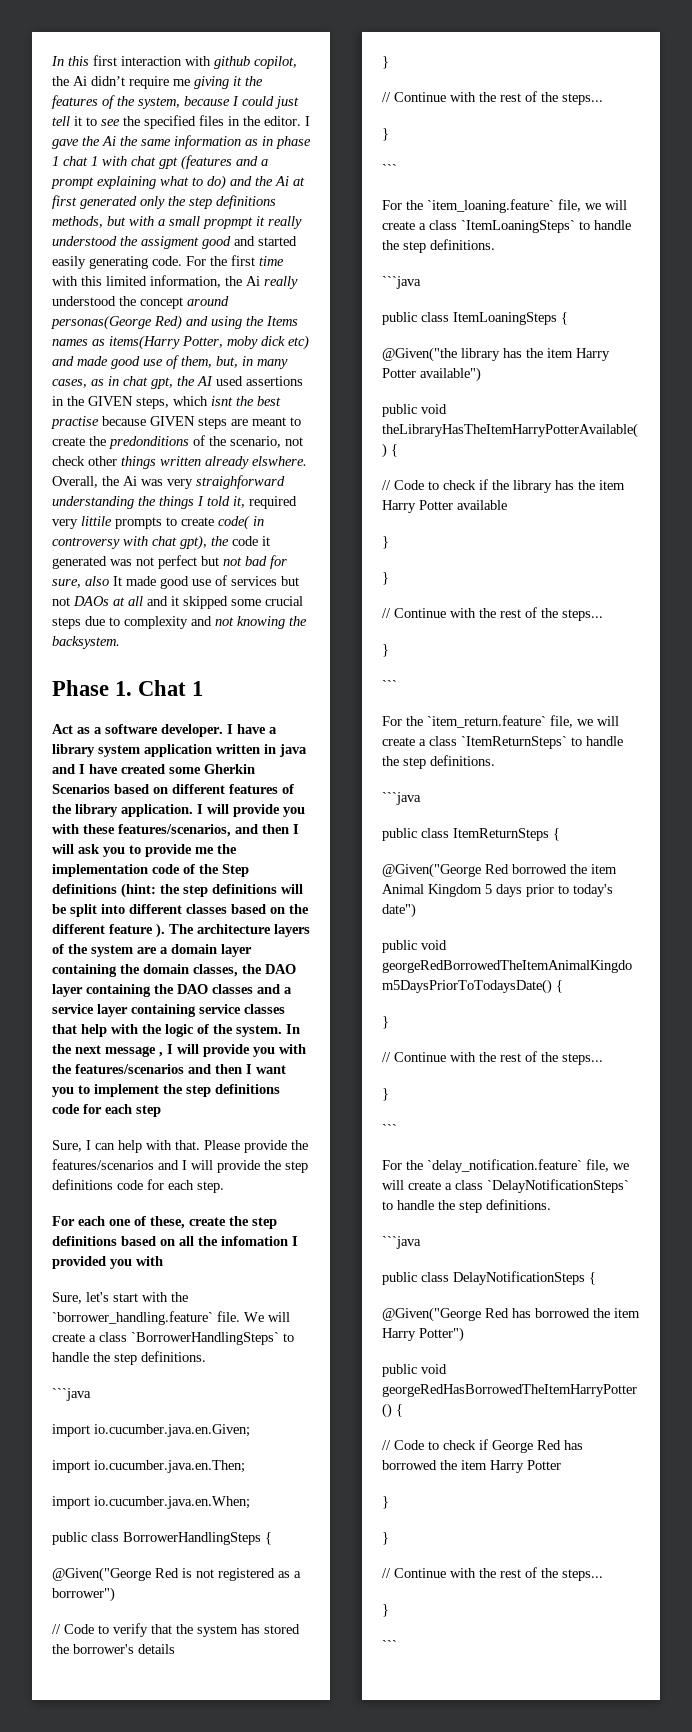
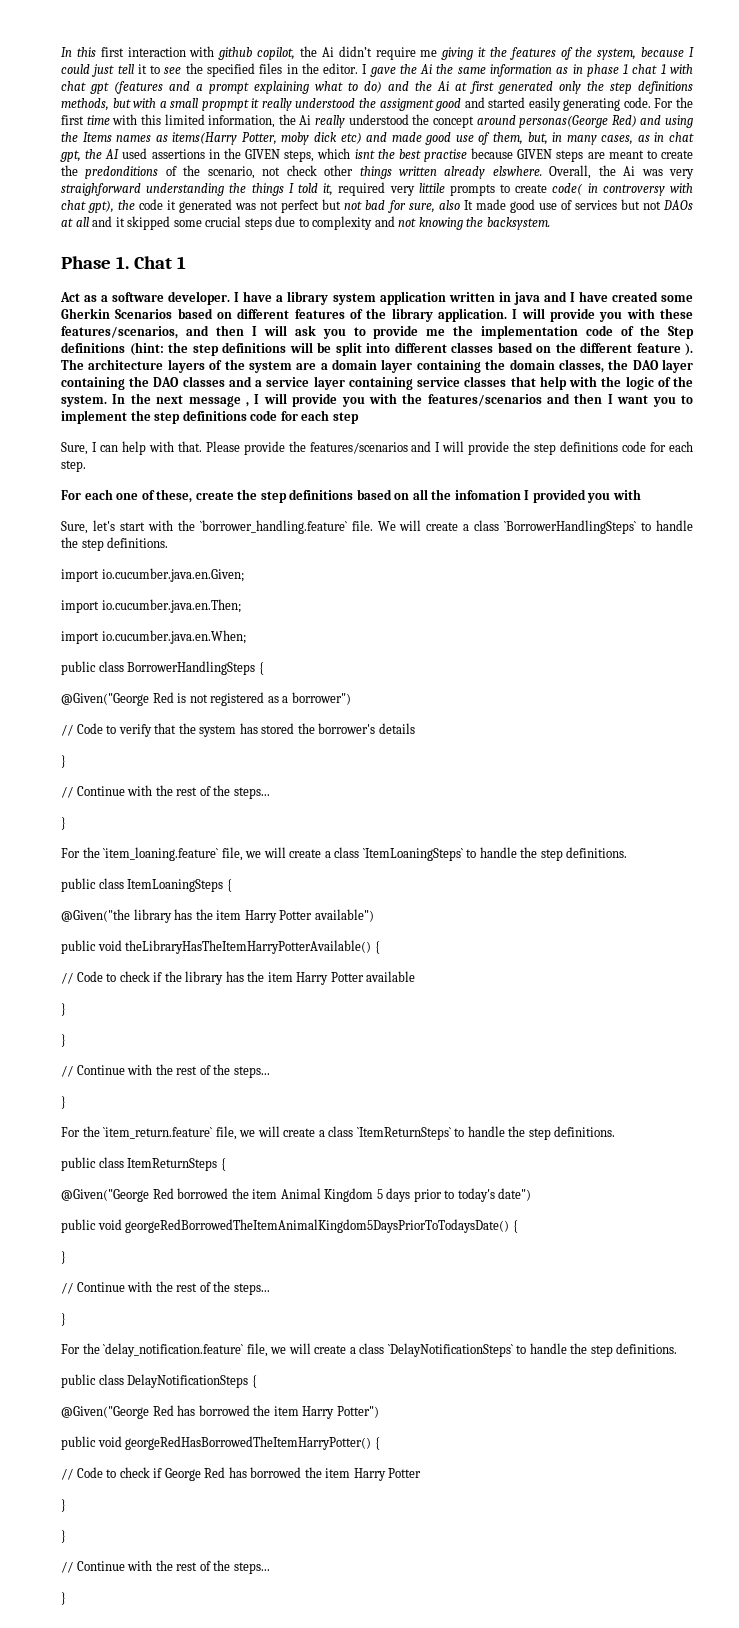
[52,1388,91,1401] // ```java -> (169, 542) none
[382,164,397,174] // ``` -> (66, 823) none
[382,276,421,289] // ```java -> (628, 852) none
[382,680,397,690] // ``` -> (66, 1102) none
[382,792,421,805] // ```java -> (616, 1131) none
[382,1124,397,1134] // ``` -> (66, 1319) none
[382,1236,421,1249] // ```java -> (678, 1348) none
[382,1640,397,1650] // ``` -> (66, 1598) none

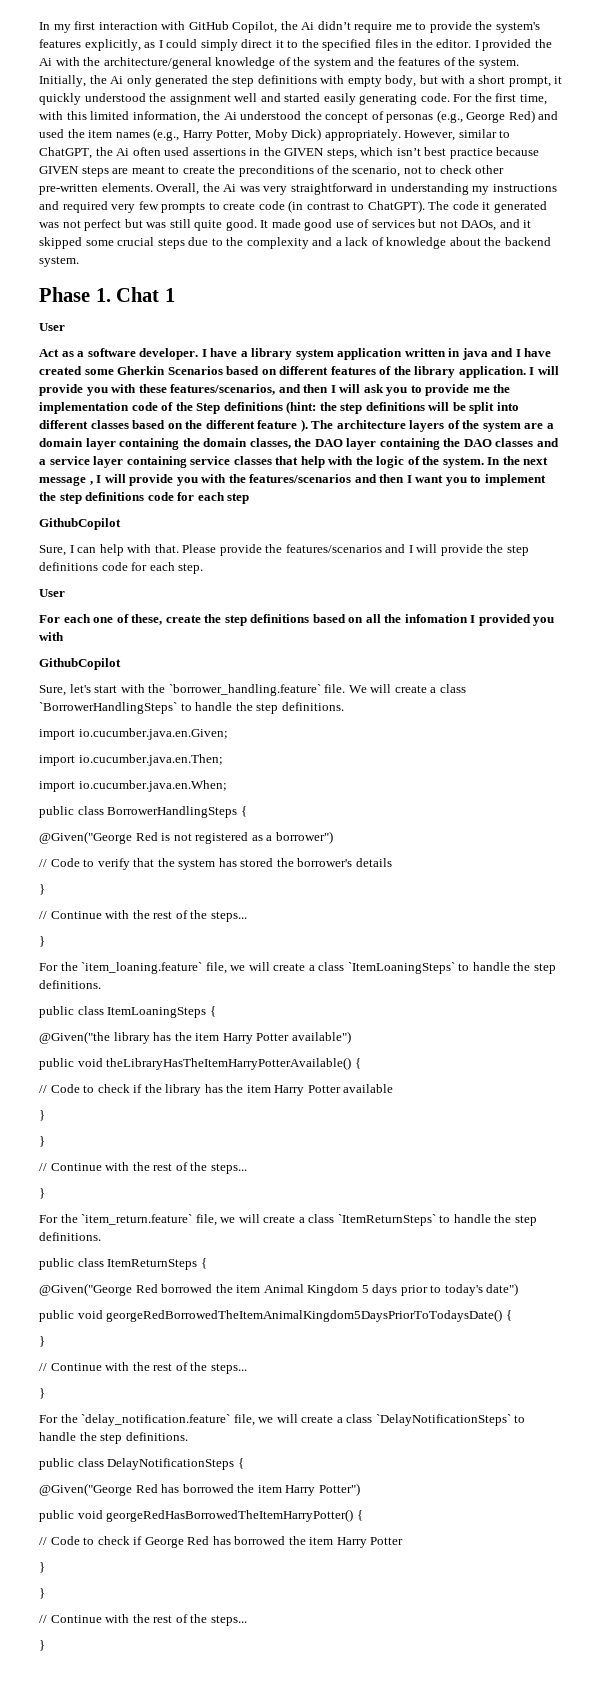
[61,47,96,57] In this -> [39,22,71,33] In my
[218,47,296,60] github copilot, -> [188,21,278,33] GitHub Copilot,
[441,47,695,60] [61,64,134,77] giving it the features of the system, because I could just tell -> [415,21,540,33] [39,39,273,51] to provide the system's features explicitly, as I could simply direct
[164,67,182,74] see -> (299, 44) none
[369,64,693,77] [61,81,693,94] [61,98,462,111] gave the Ai the same information as in phase 1 chat 1 with chat gpt (features and a prompt explaining what to do) and the Ai at first generated only the step definitions methods, but with a small propmpt it really understood the assigment good -> [482,39,552,51] [39,57,519,69] [39,75,563,87] [39,93,258,105] provided the Ai with the architecture/general knowledge of the system and the features of the system. Initially, the Ai only generated the step definitions with empty body, but with a short prompt, it quickly understood the assignment well
[86,115,110,125] time -> [519,94,547,105] time,
[315,115,345,128] really -> (237, 116) none
[476,115,693,128] [61,132,694,145] [60,149,120,162] around personas(George Red) and using the Items names as items(Harry Potter, moby dick etc) and made good use of them, but, in many cases, as in chat gpt, the AI -> [371,110,559,123] [39,128,511,141] [39,147,161,159] of personas (e.g., George Red) and used the item names (e.g., Harry Potter, Moby Dick) appropriately. However, similar to ChatGPT, the Ai often
[354,149,467,162] isnt the best practise -> [396,147,493,159] isn’t best practice
[85,166,159,179] predonditions -> [238,165,314,177] preconditions
(281, 171) none -> [425,166,437,174] to
[359,166,542,179] things written already elswhere. -> [39,183,153,195] pre-written elements.
[61,183,334,196] straighforward understanding the things I told it, -> [290,183,557,195] [39,201,59,210] straightforward in understanding my instructions and
[418,183,445,193] littile -> [138,201,159,210] few
[552,183,693,196] [61,200,136,213] code( in controversy with chat gpt), the -> [258,200,450,213] code (in contrast to ChatGPT). The
[344,200,460,213] not bad for sure, also -> [146,219,257,231] was still quite good.
[663,200,694,210] [61,217,89,227] DAOs at all -> [461,220,497,231] DAOs,
(309, 222) none -> [226,237,244,246] the
[398,217,550,230] not knowing the backsystem. -> [335,237,551,249] [39,256,79,267] a lack of knowledge about the backend system.
(186, 262) none -> [39,323,65,331] // User
(359, 418) none -> [39,518,121,530] // GithubCopilot
(86, 466) none -> [39,589,65,597] // User
(641, 494) none -> [39,658,121,670] // GithubCopilot

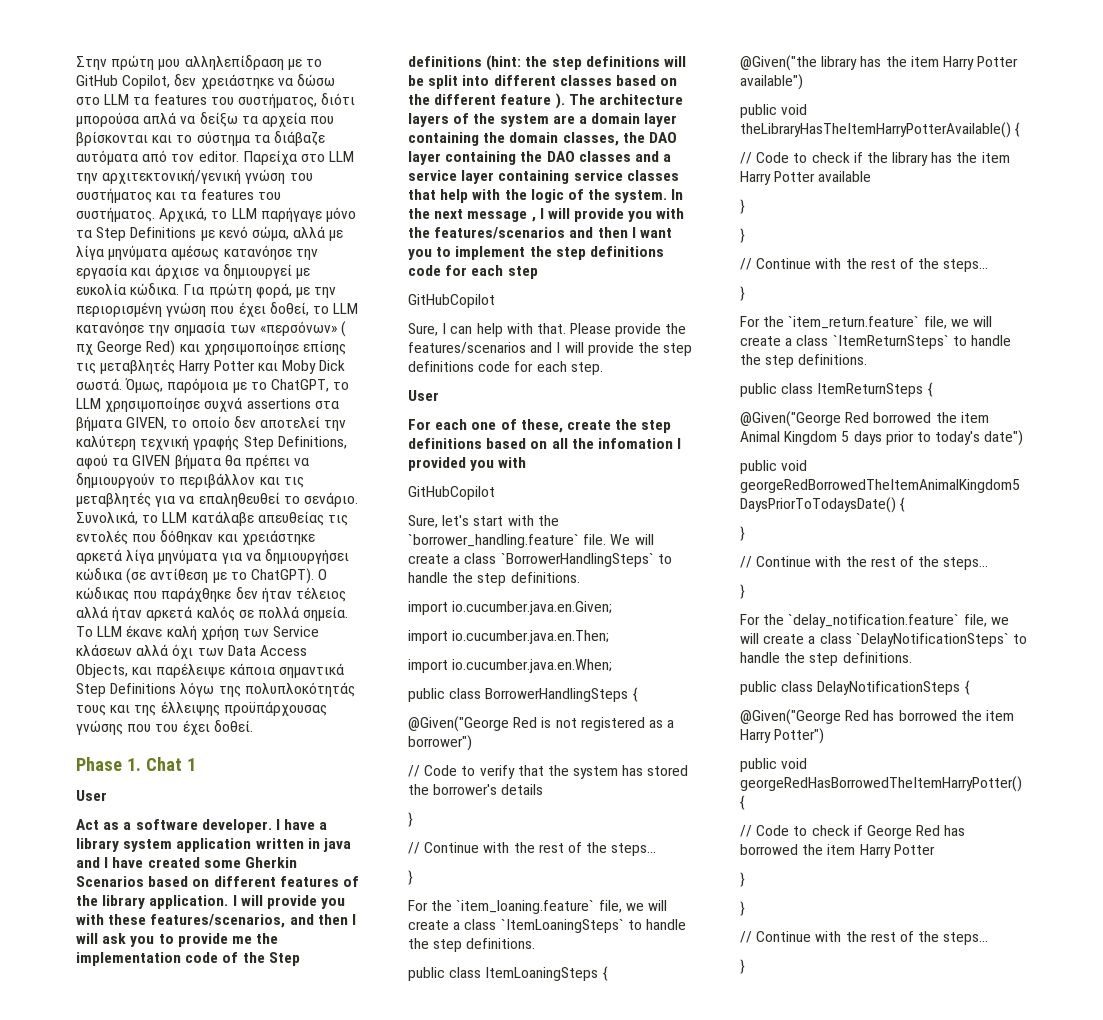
[39,21,540,33] [39,39,552,51] [39,57,519,69] [39,75,563,87] [39,93,547,105] [39,110,559,123] [39,128,511,141] [39,147,540,159] [39,165,505,177] [39,183,557,195] [39,200,547,213] [39,219,532,231] [39,237,551,249] [39,256,79,267] In my first interaction with GitHub Copilot, the Ai didn’t require me to provide the system's features explicitly, as I could simply direct it to the specified files in the editor. I provided the Ai with the architecture/general knowledge of the system and the features of the system. Initially, the Ai only generated the step definitions with empty body, but with a short prompt, it quickly understood the assignment well and started easily generating code. For the first time, with this limited information, the Ai understood the concept of personas (e.g., George Red) and used the item names (e.g., Harry Potter, Moby Dick) appropriately. However, similar to ChatGPT, the Ai often used assertions in the GIVEN steps, which isn’t best practice because GIVEN steps are meant to create the preconditions of the scenario, not to check other pre-written elements. Overall, the Ai was very straightforward in understanding my instructions and required very few prompts to create code (in contrast to ChatGPT). The code it generated was not perfect but was still quite good. It made good use of services but not DAOs, and it skipped some crucial steps due to the complexity and a lack of knowledge about the backend system. -> [76,55,322,70] [76,74,335,89] [76,93,356,108] [76,112,335,127] [76,131,325,146] [76,150,355,165] [76,169,313,184] [76,188,281,203] [76,207,356,222] [76,226,344,241] [76,245,318,260] [76,264,310,279] [76,283,337,299] [76,302,359,317] [76,321,346,337] [76,340,346,356] [76,359,346,374] [76,378,350,393] [76,397,339,412] [76,416,347,431] [76,435,347,451] [76,454,310,470] [76,473,304,488] [76,492,358,507] [76,511,348,526] [76,530,315,545] [76,549,349,564] [76,568,328,584] [76,587,346,602] [76,606,349,621] [76,625,320,640] [76,644,307,659] [76,663,344,678] [76,682,355,697] [76,701,327,716] [76,720,253,735] Στην πρώτη μου αλληλεπίδραση με το GitHub Copilot, δεν χρειάστηκε να δώσω στο LLM τα features του συστήματος, διότι μπορούσα απλά να δείξω τα αρχεία που βρίσκονται και το σύστημα τα διάβαζε αυτόματα από τον editor. Παρείχα στο LLM την αρχιτεκτονική/γενική γνώση του συστήματος και τα features του συστήματος. Αρχικά, το LLM παρήγαγε μόνο τα Step Definitions με κενό σώμα, αλλά με λίγα μηνύματα αμέσως κατανόησε την εργασία και άρχισε να δημιουργεί με ευκολία κώδικα. Για πρώτη φορά, με την περιορισμένη γνώση που έχει δοθεί, το LLM κατανόησε την σημασία των «περσόνων» ( πχ George Red) και χρησιμοποίησε επίσης τις μεταβλητές Harry Potter και Moby Dick σωστά. Όμως, παρόμοια με το ChatGPT, το LLM χρησιμοποίησε συχνά assertions στα βήματα GIVEN, το οποίο δεν αποτελεί την καλύτερη τεχνική γραφής Step Definitions, αφού τα GIVEN βήματα θα πρέπει να δημιουργούν το περιβάλλον και τις μεταβλητές για να επαληθευθεί το σενάριο. Συνολικά, το LLM κατάλαβε απευθείας τις εντολές που δόθηκαν και χρειάστηκε αρκετά λίγα μηνύματα για να δημιουργήσει κώδικα (σε αντίθεση με το ChatGPT). Ο κώδικας που παράχθηκε δεν ήταν τέλειος αλλά ήταν αρκετά καλός σε πολλά σημεία. Το LLM έκανε καλή χρήση των Service κλάσεων αλλά όχι των Data Access Objects, και παρέλειψε κάποια σημαντικά Step Definitions λόγω της πολυπλοκότητάς τους και της έλλειψης προϋπάρχουσας γνώσης που του έχει δοθεί.
[39,518,121,530] GithubCopilot -> [408,294,495,308] GitHubCopilot
[39,658,121,670] GithubCopilot -> [408,486,495,500] GitHubCopilot

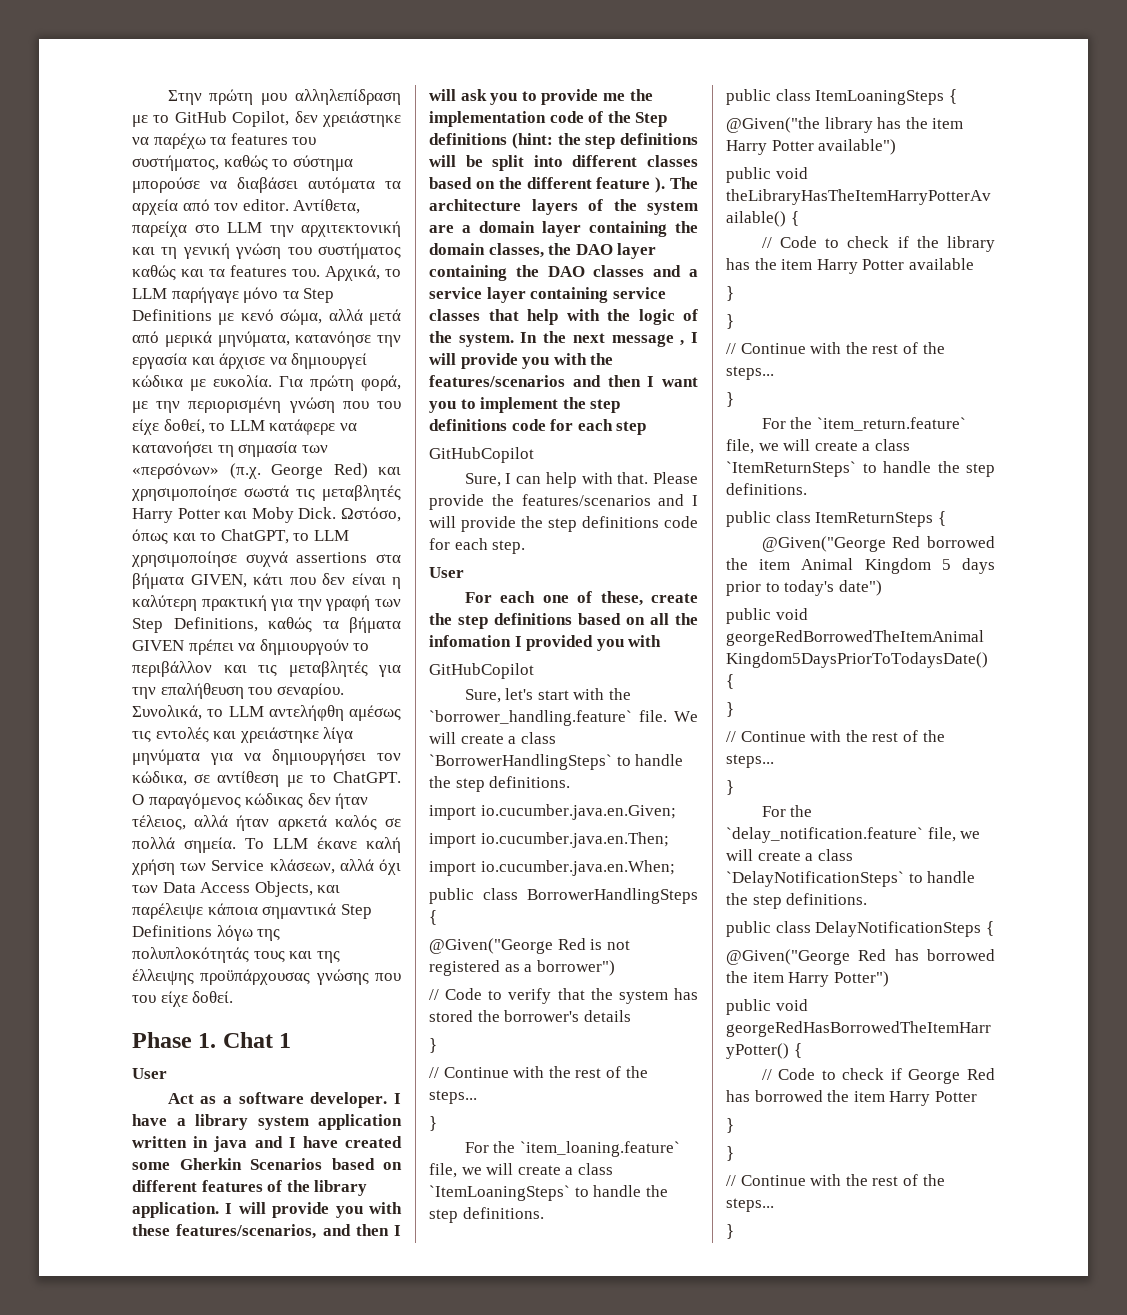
[296,74,335,86] [76,94,130,105] δώσω στο LLM -> [153,133,206,149] παρέχω
[321,93,356,105] [76,112,335,127] [76,131,325,146] [76,150,138,165] διότι μπορούσα απλά να δείξω τα αρχεία που βρίσκονται και το σύστημα τα διάβαζε αυτόματα -> [223,155,353,171] [132,177,401,193] [132,199,178,215] καθώς το σύστημα μπορούσε να διαβάσει αυτόματα τα αρχεία
[242,150,297,165] Παρείχα -> [293,199,361,214] [132,221,187,237] Αντίθετα, παρείχα
[102,169,242,184] αρχιτεκτονική/γενική -> [301,221,401,237] [132,243,230,259] αρχιτεκτονική και τη γενική
(152, 195) none -> [132,265,176,281] καθώς
[257,192,281,200] [76,207,155,222] του συστήματος. -> [292,268,320,277] του.
[329,230,344,241] [76,245,220,260] με λίγα μηνύματα αμέσως -> [369,309,401,325] [132,331,290,347] μετά από μερικά μηνύματα,
[295,268,310,279] [76,283,180,295] με ευκολία κώδικα. -> [132,375,272,391] κώδικα με ευκολία.
[238,302,266,317] έχει -> [376,400,401,409] [132,419,159,435] του είχε
[76,321,171,336] κατανόησε την -> [269,419,357,435] [132,441,234,457] κατάφερε να κατανοήσει τη
[340,321,346,337] [76,344,93,355] ( πχ -> [229,463,261,479] (π.χ.
[302,340,346,355] επίσης -> [244,485,289,497] σωστά
[319,360,346,371] [76,378,247,393] Dick σωστά. Όμως, παρόμοια με -> [298,507,401,522] [132,529,196,545] Dick. Ωστόσο, όπως και
[171,416,347,431] [76,435,347,451] [76,454,241,470] το οποίο δεν αποτελεί την καλύτερη τεχνική γραφής Step Definitions, αφού τα GIVEN βήματα θα -> [253,573,401,589] [132,595,401,611] [132,617,401,633] [132,640,184,651] κάτι που δεν είναι η καλύτερη πρακτική για την γραφή των Step Definitions, καθώς τα βήματα GIVEN
[179,492,358,507] [76,511,348,526] [76,530,214,545] να επαληθευθεί το σενάριο. Συνολικά, το LLM κατάλαβε απευθείας τις εντολές που δόθηκαν -> [132,683,344,699] [132,705,401,721] [132,727,209,743] την επαλήθευση του σεναρίου. Συνολικά, το LLM αντελήφθη αμέσως τις εντολές
[76,549,122,564] αρκετά -> (319, 735) none
[76,568,328,584] [76,587,232,602] κώδικα (σε αντίθεση με το ChatGPT). Ο κώδικας που παράχθηκε -> [377,753,401,761] [132,771,401,787] [132,793,304,809] τον κώδικα, σε αντίθεση με το ChatGPT. Ο παραγόμενος κώδικας
[295,587,346,602] τέλειος -> [132,815,186,831] τέλειος,
[76,644,132,656] κλάσεων -> [269,859,335,874] κλάσεων,
[182,720,210,735] έχει -> [160,991,188,1007] είχε

